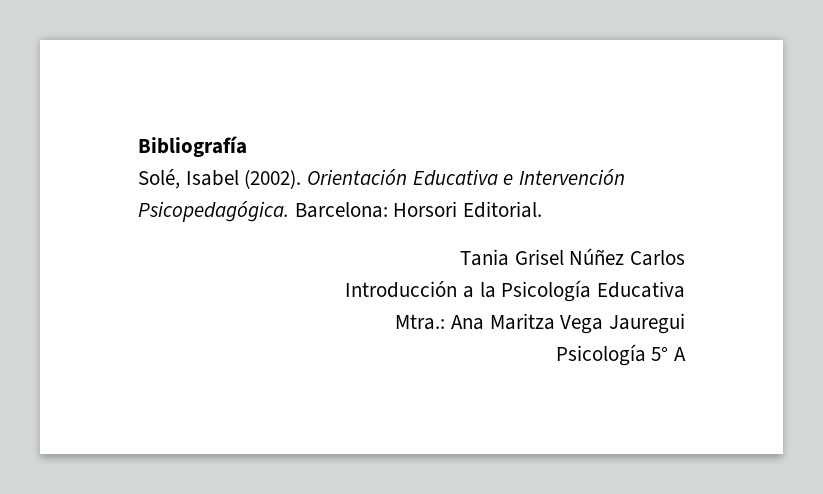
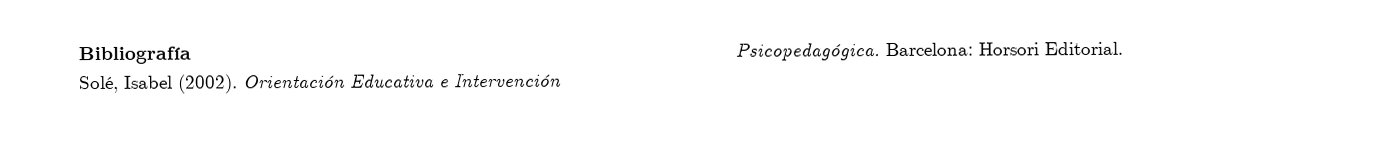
[459,248,685,266] [345,280,685,302] [395,313,685,334] [555,344,686,366] // Tania Grisel Núñez Carlos // Introducción a la Psicología Educativa // Mtra.: Ana Maritza Vega Jauregui // Psicología 5° A -> (1123, 48) none

